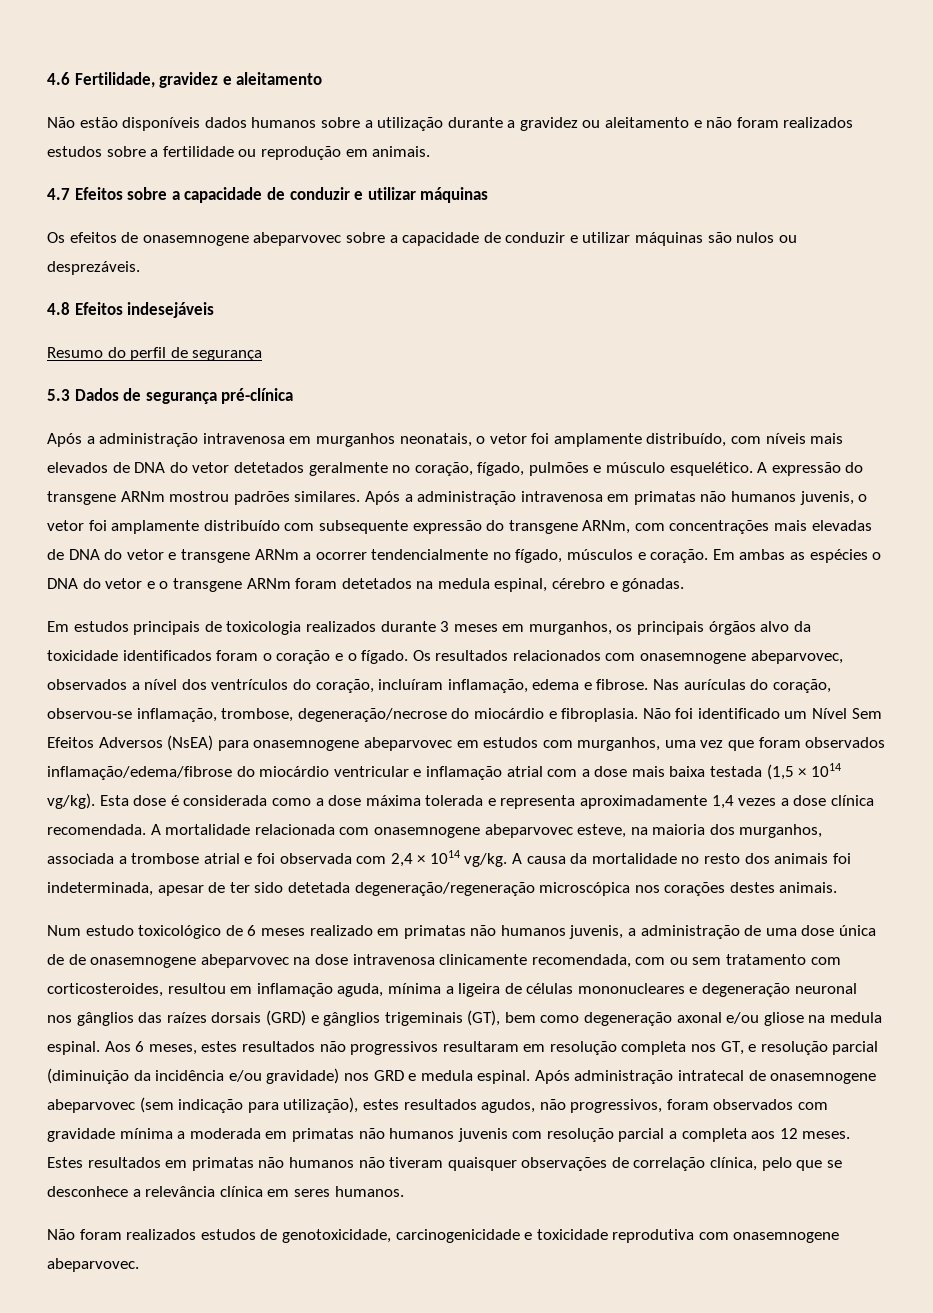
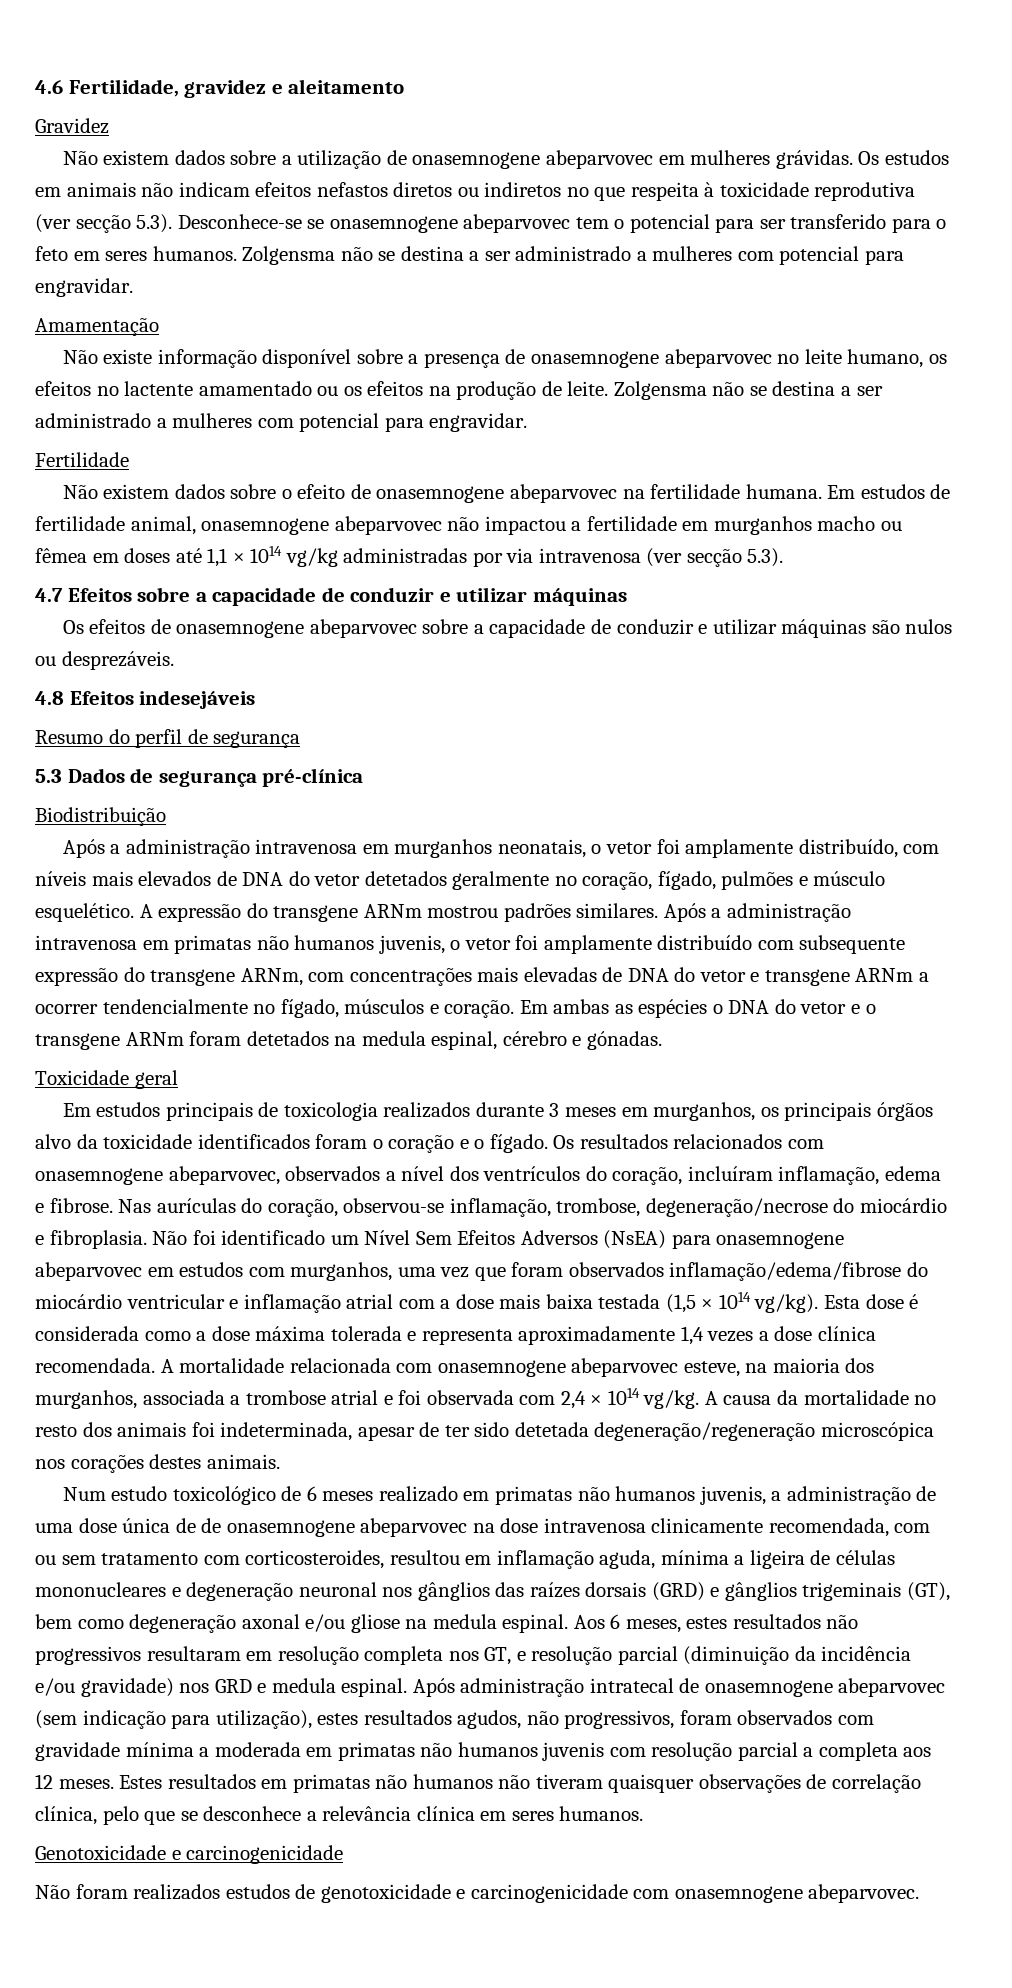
[47,117,854,131] [47,146,431,160] // Não estão disponíveis dados humanos sobre a utilização durante a gravidez ou aleitamento e não foram realizados estudos sobre a fertilidade ou reprodução em animais. -> [35,118,109,134] [62,150,949,169] [35,182,916,201] [35,214,947,233] [35,246,905,265] [35,278,133,297] [35,317,159,336] [62,349,947,368] [35,381,883,400] [35,413,528,432] [35,452,129,467] [62,484,951,503] [35,516,902,535] [35,546,784,567] // Gravidez // Não existem dados sobre a utilização de onasemnogene abeparvovec em mulheres grávidas. Os estudos em animais não indicam efeitos nefastos diretos ou indiretos no que respeita à toxicidade reprodutiva (ver secção 5.3). Desconhece-se se onasemnogene abeparvovec tem o potencial para ser transferido para o feto em seres humanos. Zolgensma não se destina a ser administrado a mulheres com potencial para engravidar. // Amamentação // Não existe informação disponível sobre a presença de onasemnogene abeparvovec no leite humano, os efeitos no lactente amamentado ou os efeitos na produção de leite. Zolgensma não se destina a ser administrado a mulheres com potencial para engravidar. // Fertilidade // Não existem dados sobre o efeito de onasemnogene abeparvovec na fertilidade humana. Em estudos de fertilidade animal, onasemnogene abeparvovec não impactou a fertilidade em murganhos macho ou fêmea em doses até 1,1 × 1014 vg/kg administradas por via intravenosa (ver secção 5.3).
(294, 396) none -> [35,807,166,826] // Biodistribuição
(685, 585) none -> [35,1070,178,1089] // Toxicidade geral
(404, 1191) none -> [35,1845,344,1864] // Genotoxicidade e carcinogenicidade
[281,1229,695,1243] genotoxicidade, carcinogenicidade e toxicidade reprodutiva -> [320,1884,628,1903] genotoxicidade e carcinogenicidade

